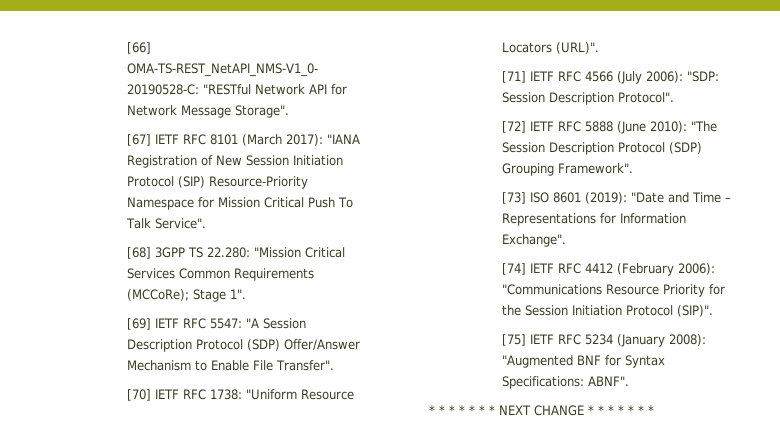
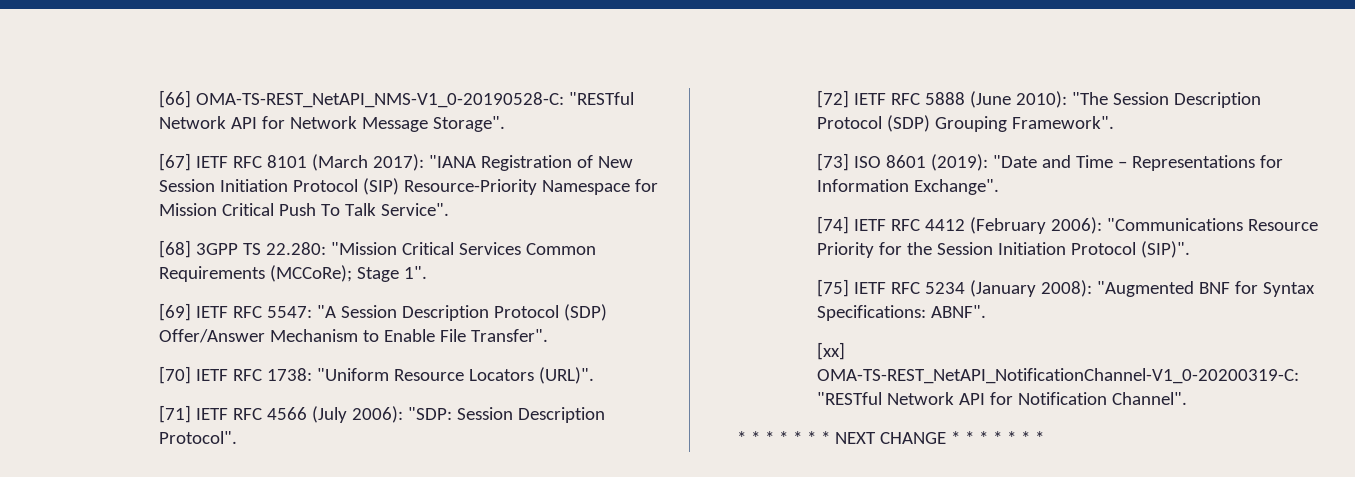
(630, 381) none -> [816,342,845,360] [816,368,1299,384] [816,392,1187,405] // [xx] OMA-TS-REST_NetAPI_NotificationChannel-V1_0-20200319-C: "RESTful Network API for Notification Channel".

